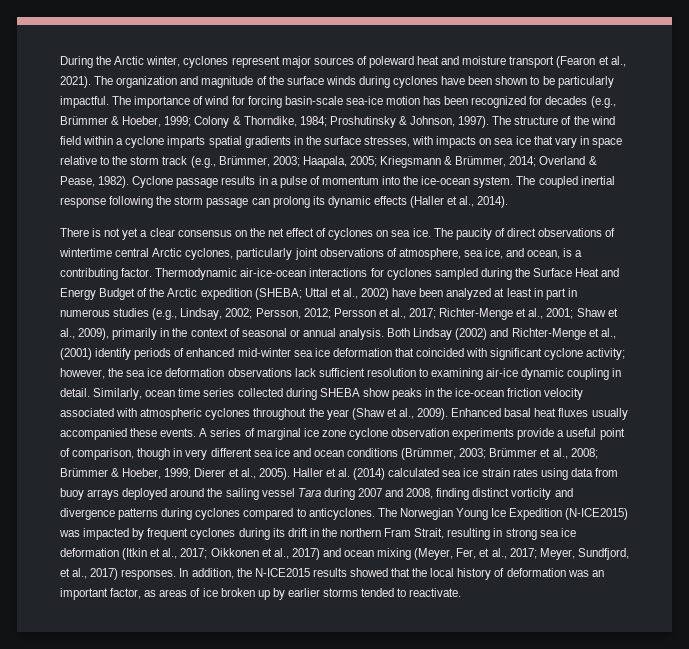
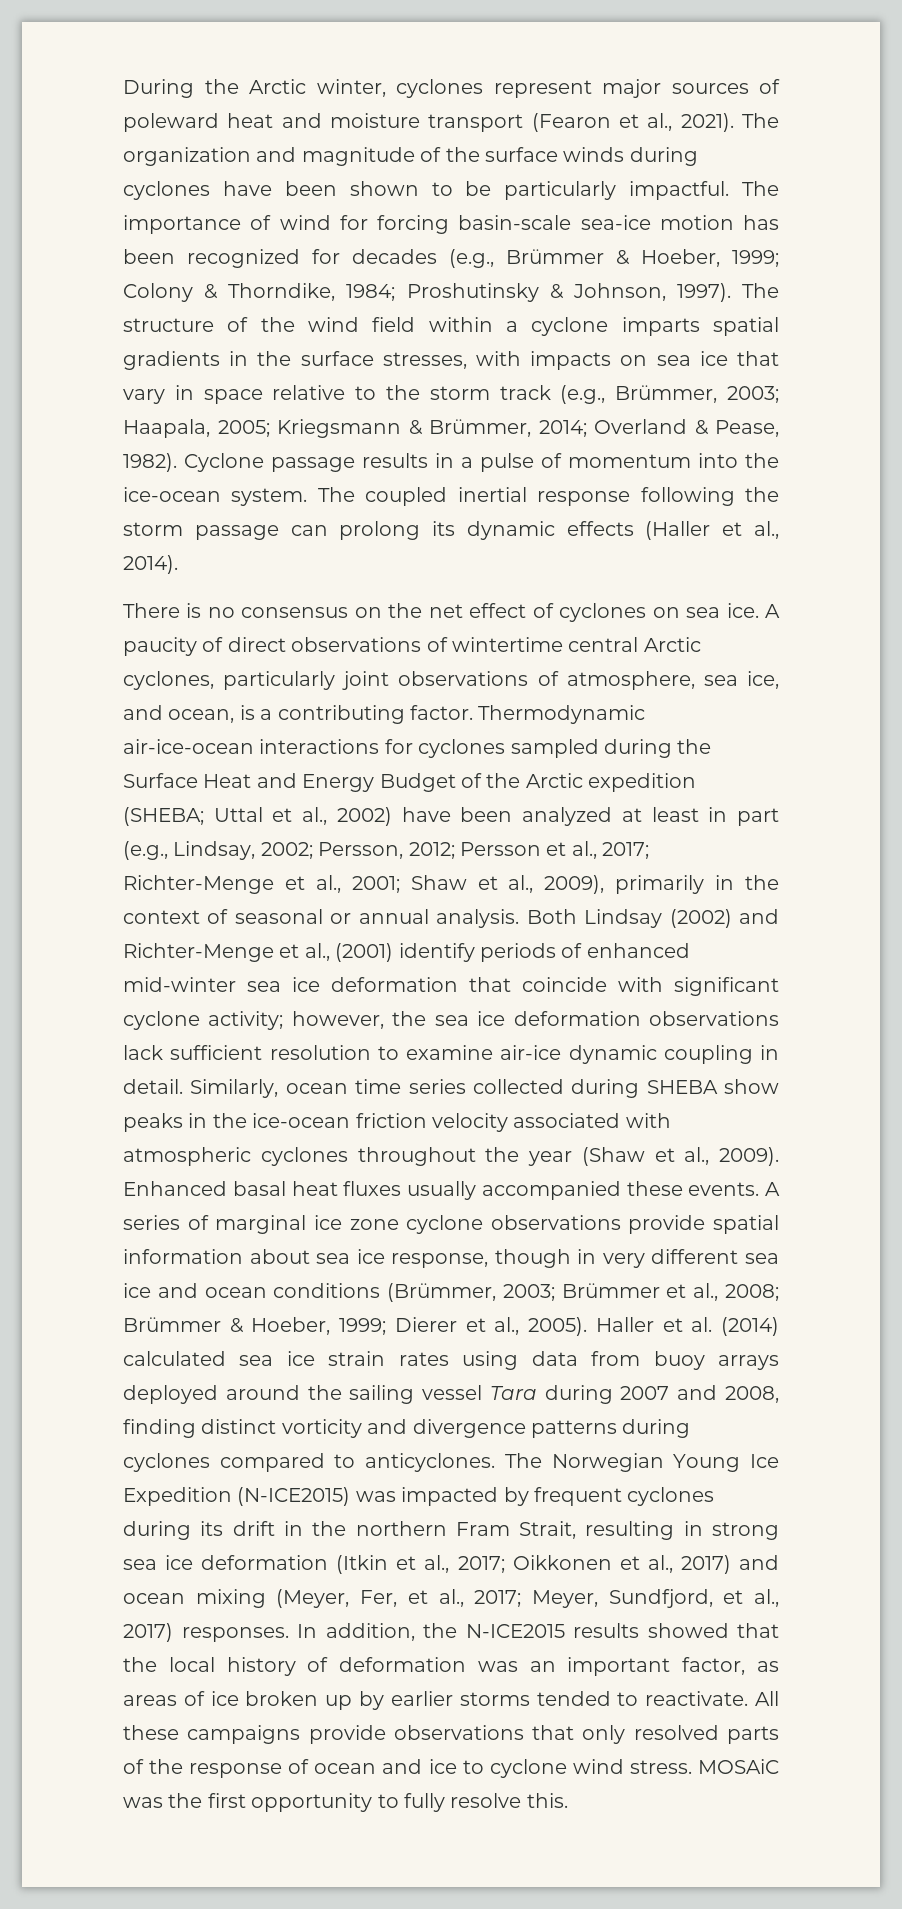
[104,228,175,240] not yet a clear -> [207,607,235,618] no
[433,228,453,237] The -> [764,604,780,618] A
[567,288,577,297] [60,308,150,317] in numerous studies -> (780, 817) none
[416,348,465,357] coincided -> [522,977,607,992] coincide
[431,368,484,380] examining -> [406,1045,493,1060] examine
[391,428,625,440] [60,448,135,460] observation experiments provide a useful point of comparison, -> [490,1215,779,1234] [123,1249,489,1268] observations provide spatial information about sea ice response,
(462, 592) none -> [755,1691,779,1706] [123,1725,779,1744] [123,1759,780,1778] [123,1793,568,1812] All these campaigns provide observations that only resolved parts of the response of ocean and ice to cyclone wind stress. MOSAiC was the first opportunity to fully resolve this.

